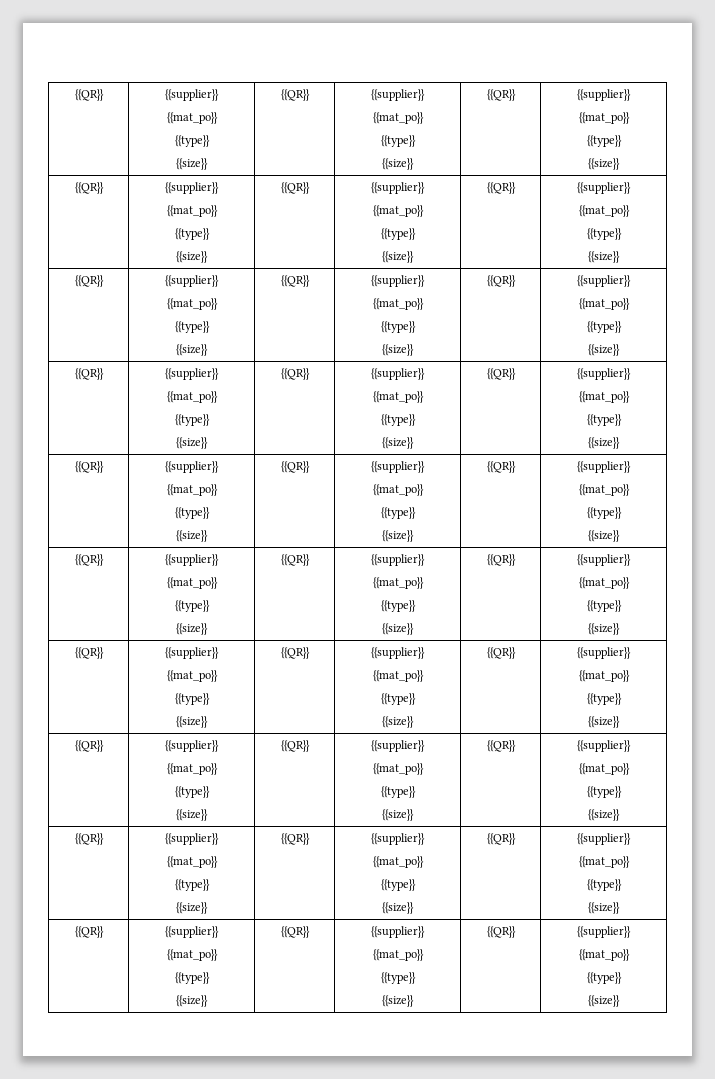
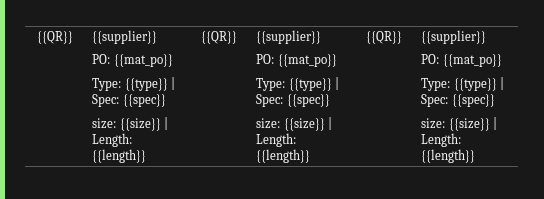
[74,89,104,101] [165,89,219,101] [166,112,218,124] [174,135,210,147] [176,158,208,170] [280,89,310,101] [371,89,425,101] [372,112,424,124] [380,135,416,147] [382,158,414,170] [486,89,516,101] [577,89,631,101] [578,112,630,124] [586,135,622,147] [588,158,620,170] [74,182,104,194] [165,182,219,194] [166,205,218,217] [174,228,210,240] [176,251,208,263] [280,182,310,194] [371,182,425,194] [372,205,424,217] [380,228,416,240] [382,251,414,263] [486,182,516,194] [577,182,631,194] [578,205,630,217] [586,228,622,240] [588,251,620,263] [74,275,104,287] [165,275,219,287] [166,298,218,310] [174,321,210,333] [176,344,208,356] [280,275,310,287] [371,275,425,287] [372,298,424,310] [380,321,416,333] [382,344,414,356] [486,275,516,287] [577,275,631,287] [578,298,630,310] [586,321,622,333] [588,344,620,356] [74,368,104,380] [165,368,219,380] [166,391,218,403] [174,414,210,426] [176,437,208,449] [280,368,310,380] [371,368,425,380] [372,391,424,403] [380,414,416,426] [382,437,414,449] [486,368,516,380] [577,368,631,380] [578,391,630,403] [586,414,622,426] [588,437,620,449] [74,461,104,473] [165,461,219,473] [166,484,218,496] [174,507,210,519] [176,530,208,542] [280,461,310,473] [371,461,425,473] [372,484,424,496] [380,507,416,519] [382,530,414,542] [486,461,516,473] [577,461,631,473] [578,484,630,496] [586,507,622,519] [588,530,620,542] [74,554,104,566] [165,554,219,566] [166,577,218,589] [174,600,210,612] [176,623,208,635] [280,554,310,566] [371,554,425,566] [372,577,424,589] [380,600,416,612] [382,623,414,635] [486,554,516,566] [577,554,631,566] [578,577,630,589] [586,600,622,612] [588,623,620,635] [74,647,104,659] [165,647,219,659] [166,670,218,682] [174,693,210,705] [176,716,208,728] [280,647,310,659] [371,647,425,659] [372,670,424,682] [380,693,416,705] [382,716,414,728] [486,647,516,659] [577,647,631,659] [578,670,630,682] [586,693,622,705] [588,716,620,728] [74,740,104,752] [165,740,219,752] [166,763,218,775] [174,786,210,798] [176,809,208,821] [280,740,310,752] [371,740,425,752] [372,763,424,775] [380,786,416,798] [382,809,414,821] [486,740,516,752] [577,740,631,752] [578,763,630,775] [586,786,622,798] [588,809,620,821] [74,833,104,845] [165,833,219,845] [166,856,218,868] [174,879,210,891] [176,902,208,914] [280,833,310,845] [371,833,425,845] [372,856,424,868] [380,879,416,891] [382,902,414,914] [486,833,516,845] [577,833,631,845] [578,856,630,868] [586,879,622,891] [588,902,620,914] [74,926,104,938] [165,926,219,938] [166,949,218,961] [174,972,210,984] [176,995,208,1007] [280,926,310,938] [371,926,425,938] [372,949,424,961] [380,972,416,984] [382,995,414,1007] [486,926,516,938] [577,926,631,938] [578,949,630,961] [586,972,622,984] [588,995,620,1007] {{QR}} | {{supplier}} // {{mat_po}} // {{type}} // {{size}} | {{QR}} | {{supplier}} // {{mat_po}} // {{type}} // {{size}} | {{QR}} | {{supplier}} // {{mat_po}} // {{type}} // {{size}} // {{QR}} | {{supplier}} // {{mat_po}} // {{type}} // {{size}} | {{QR}} | {{supplier}} // {{mat_po}} // {{type}} // {{size}} | {{QR}} | {{supplier}} // {{mat_po}} // {{type}} // {{size}} // {{QR}} | {{supplier}} // {{mat_po}} // {{type}} // {{size}} | {{QR}} | {{supplier}} // {{mat_po}} // {{type}} // {{size}} | {{QR}} | {{supplier}} // {{mat_po}} // {{type}} // {{size}} // {{QR}} | {{supplier}} // {{mat_po}} // {{type}} // {{size}} | {{QR}} | {{supplier}} // {{mat_po}} // {{type}} // {{size}} | {{QR}} | {{supplier}} // {{mat_po}} // {{type}} // {{size}} // {{QR}} | {{supplier}} // {{mat_po}} // {{type}} // {{size}} | {{QR}} | {{supplier}} // {{mat_po}} // {{type}} // {{size}} | {{QR}} | {{supplier}} // {{mat_po}} // {{type}} // {{size}} // {{QR}} | {{supplier}} // {{mat_po}} // {{type}} // {{size}} | {{QR}} | {{supplier}} // {{mat_po}} // {{type}} // {{size}} | {{QR}} | {{supplier}} // {{mat_po}} // {{type}} // {{size}} // {{QR}} | {{supplier}} // {{mat_po}} // {{type}} // {{size}} | {{QR}} | {{supplier}} // {{mat_po}} // {{type}} // {{size}} | {{QR}} | {{supplier}} // {{mat_po}} // {{type}} // {{size}} // {{QR}} | {{supplier}} // {{mat_po}} // {{type}} // {{size}} | {{QR}} | {{supplier}} // {{mat_po}} // {{type}} // {{size}} | {{QR}} | {{supplier}} // {{mat_po}} // {{type}} // {{size}} // {{QR}} | {{supplier}} // {{mat_po}} // {{type}} // {{size}} | {{QR}} | {{supplier}} // {{mat_po}} // {{type}} // {{size}} | {{QR}} | {{supplier}} // {{mat_po}} // {{type}} // {{size}} // {{QR}} | {{supplier}} // {{mat_po}} // {{type}} // {{size}} | {{QR}} | {{supplier}} // {{mat_po}} // {{type}} // {{size}} | {{QR}} | {{supplier}} // {{mat_po}} // {{type}} // {{size}} -> [36,31,73,44] [92,30,158,44] [92,54,173,67] [92,77,176,91] [92,94,166,107] [92,117,169,131] [92,133,133,147] [92,149,147,163] [200,31,237,44] [256,30,322,44] [256,54,337,67] [256,77,340,91] [256,94,330,107] [256,117,333,131] [256,133,297,147] [256,149,311,163] [365,31,402,44] [421,30,487,44] [421,54,502,67] [421,77,505,91] [421,94,495,107] [421,117,498,131] [421,133,462,147] [421,149,476,163] {{QR}} | {{supplier}} // PO: {{mat_po}} // Type: {{type}} | Spec: {{spec}} // size: {{size}} | Length: {{length}} | {{QR}} | {{supplier}} // PO: {{mat_po}} // Type: {{type}} | Spec: {{spec}} // size: {{size}} | Length: {{length}} | {{QR}} | {{supplier}} // PO: {{mat_po}} // Type: {{type}} | Spec: {{spec}} // size: {{size}} | Length: {{length}}

